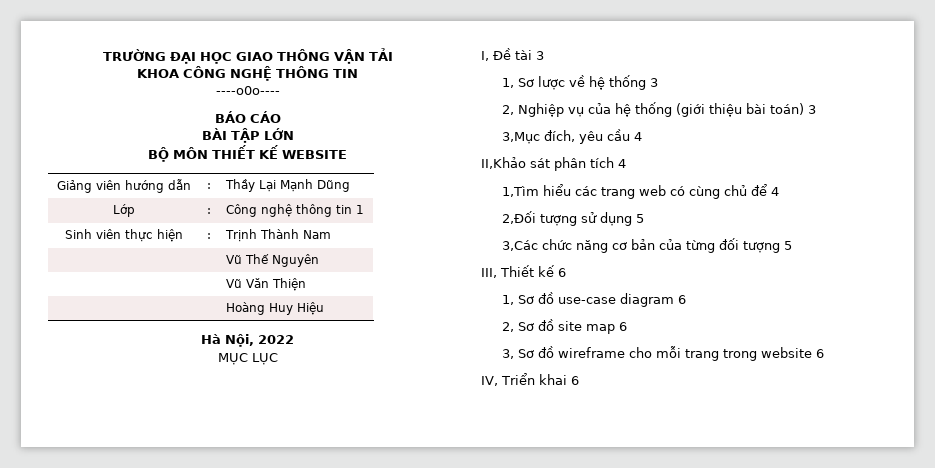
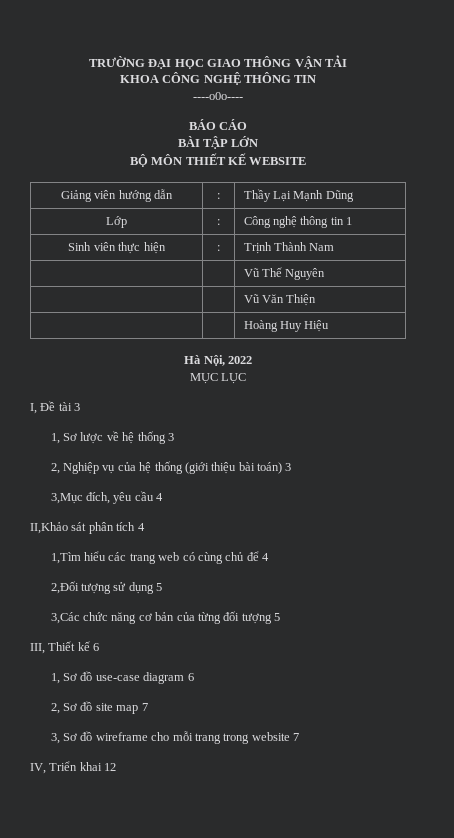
[619,322,628,331] 6 -> [141,703,148,711] 7
[816,349,825,358] 6 -> [293,733,300,741] 7
[570,376,579,385] 6 -> [104,763,117,771] 12

